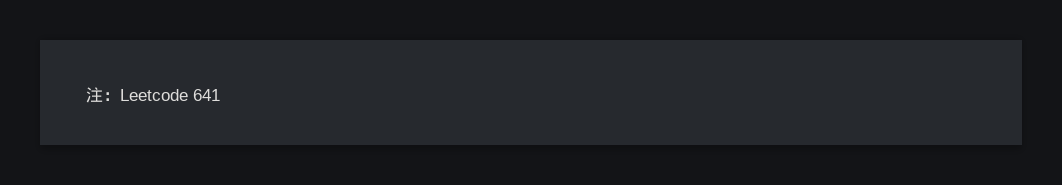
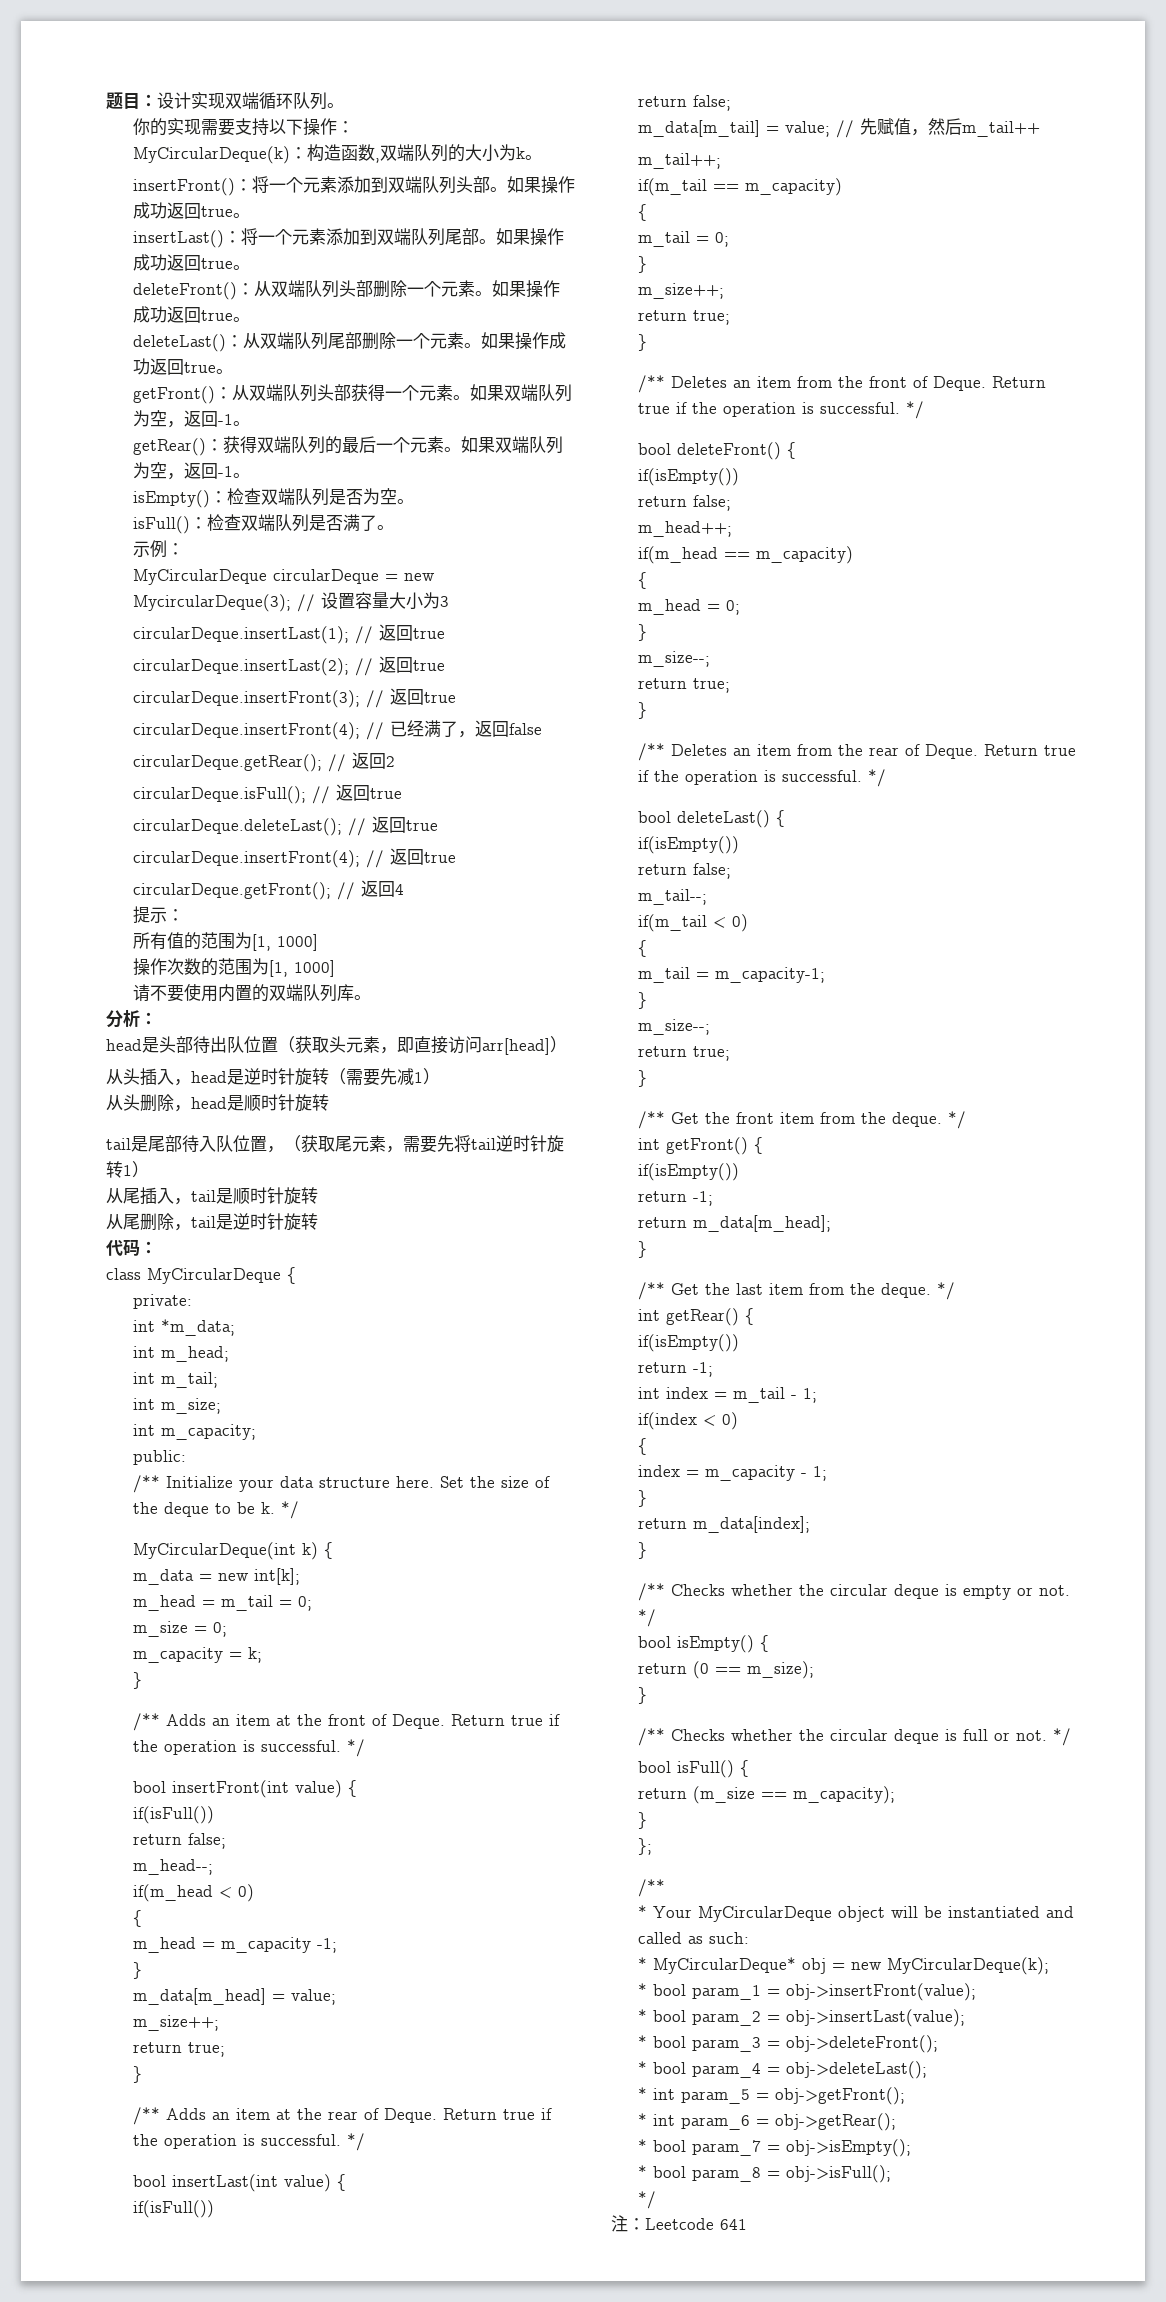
(86, 95) none -> [106,92,344,110] [133,118,355,136] [133,144,543,164] [133,176,576,196] [133,202,251,219] [133,228,565,248] [133,254,251,271] [133,280,561,300] [133,306,251,323] [133,332,567,352] [133,358,234,375] [133,384,573,404] [133,410,251,428] [133,436,564,456] [133,462,251,480] [133,488,415,508] [133,514,395,534] [133,540,185,558] [133,569,436,585] [133,592,450,612] [133,624,446,644] [133,656,446,676] [133,688,457,708] [133,720,543,740] [133,752,396,772] [133,784,403,804] [133,816,439,836] [133,848,457,868] [133,880,405,900] [133,906,185,924] [133,932,319,951] [133,958,336,977] [133,983,372,1002] [106,1009,157,1028] [106,1036,567,1055] [106,1068,440,1086] [106,1094,329,1112] [106,1135,564,1153] [106,1161,149,1178] [106,1187,318,1205] [106,1213,318,1231] [106,1239,157,1256] [106,1267,296,1284] [133,1294,193,1309] [133,1319,236,1336] [133,1346,230,1362] [133,1372,219,1388] [133,1398,222,1414] [133,1424,257,1440] [133,1450,187,1465] [133,1475,551,1493] [133,1501,300,1519] [133,1542,334,1560] [133,1568,301,1585] [133,1595,313,1611] [133,1621,228,1637] [133,1647,263,1663] [133,1672,143,1689] [133,1713,561,1731] [133,1739,366,1757] [133,1780,358,1798] [133,1806,215,1824] [133,1833,227,1849] [133,1859,214,1875] [133,1884,255,1902] [133,1910,143,1927] [133,1937,338,1953] [133,1962,143,1979] [133,1988,337,2005] [133,2015,220,2031] [133,2042,226,2057] [133,2066,143,2083] [133,2107,553,2125] [133,2133,366,2151] [133,2174,347,2192] [133,2200,215,2218] [638,95,732,111] [638,118,1041,138] [638,153,722,169] [638,178,843,196] [638,204,648,221] [638,231,730,247] [638,256,648,273] [638,283,725,299] [638,310,731,325] [638,334,648,351] [638,375,1047,393] [638,401,925,419] [638,442,797,460] [638,468,740,486] [638,495,732,511] [638,521,733,537] [638,546,854,564] [638,572,648,589] [638,599,741,615] [638,624,648,641] [638,651,711,667] [638,678,731,693] [638,702,648,719] [638,743,1077,761] [638,769,887,787] [638,810,786,828] [638,836,740,854] [638,863,732,879] [638,889,708,905] [638,914,749,932] [638,940,648,957] [638,967,826,983] [638,992,648,1009] [638,1019,711,1035] [638,1046,731,1061] [638,1070,648,1087] [638,1111,967,1129] [638,1137,764,1155] [638,1163,740,1181] [638,1191,714,1206] [638,1215,832,1232] [638,1241,648,1258] [638,1282,956,1300] [638,1308,755,1326] [638,1334,740,1352] [638,1362,714,1377] [638,1387,818,1403] [638,1412,739,1430] [638,1438,648,1455] [638,1465,828,1481] [638,1490,648,1507] [638,1516,811,1533] [638,1542,648,1559] [638,1583,1071,1601] [638,1609,657,1627] [638,1635,770,1653] [638,1661,815,1679] [638,1687,648,1704] [638,1728,1072,1746] [638,1760,750,1778] [638,1786,896,1804] [638,1812,648,1829] [638,1838,653,1855] [638,1879,666,1897] [638,1905,1075,1922] [638,1932,750,1944] [638,1957,1050,1975] [638,1983,977,2001] [638,2009,966,2027] [638,2035,939,2053] [638,2061,928,2079] [638,2087,906,2105] [638,2113,897,2131] [638,2139,912,2157] [638,2165,892,2183] [638,2191,657,2209] 题目：设计实现双端循环队列。 // 你的实现需要支持以下操作： // MyCircularDeque(k)：构造函数,双端队列的大小为k。 // insertFront()：将一个元素添加到双端队列头部。如果操作成功返回true。 // insertLast()：将一个元素添加到双端队列尾部。如果操作成功返回true。 // deleteFront()：从双端队列头部删除一个元素。如果操作成功返回true。 // deleteLast()：从双端队列尾部删除一个元素。如果操作成功返回true。 // getFront()：从双端队列头部获得一个元素。如果双端队列为空，返回-1。 // getRear()：获得双端队列的最后一个元素。如果双端队列为空，返回-1。 // isEmpty()：检查双端队列是否为空。 // isFull()：检查双端队列是否满了。 // 示例： // MyCircularDeque circularDeque = new MycircularDeque(3); // 设置容量大小为3 // circularDeque.insertLast(1); // 返回true // circularDeque.insertLast(2); // 返回true // circularDeque.insertFront(3); // 返回true // circularDeque.insertFront(4); // 已经满了，返回false // circularDeque.getRear(); // 返回2 // circularDeque.isFull(); // 返回true // circularDeque.deleteLast(); // 返回true // circularDeque.insertFront(4); // 返回true // circularDeque.getFront(); // 返回4 // 提示： // 所有值的范围为[1, 1000] // 操作次数的范围为[1, 1000] // 请不要使用内置的双端队列库。 // 分析： // head是头部待出队位置（获取头元素，即直接访问arr[head]） // 从头插入，head是逆时针旋转（需要先减1） // 从头删除，head是顺时针旋转 // tail是尾部待入队位置，（获取尾元素，需要先将tail逆时针旋转1） // 从尾插入，tail是顺时针旋转 // 从尾删除，tail是逆时针旋转 // 代码： // class MyCircularDeque { // private: // int *m_data; // int m_head; // int m_tail; // int m_size; // int m_capacity; // public: // /** Initialize your data structure here. Set the size of the deque to be k. */ // MyCircularDeque(int k) { // m_data = new int[k]; // m_head = m_tail = 0; // m_size = 0; // m_capacity = k; // } // /** Adds an item at the front of Deque. Return true if the operation is successful. */ // bool insertFront(int value) { // if(isFull()) // return false; // m_head--; // if(m_head < 0) // { // m_head = m_capacity -1; // } // m_data[m_head] = value; // m_size++; // return true; // } // /** Adds an item at the rear of Deque. Return true if the operation is successful. */ // bool insertLast(int value) { // if(isFull()) // return false; // m_data[m_tail] = value; // 先赋值，然后m_tail++ // m_tail++; // if(m_tail == m_capacity) // { // m_tail = 0; // } // m_size++; // return true; // } // /** Deletes an item from the front of Deque. Return true if the operation is successful. */ // bool deleteFront() { // if(isEmpty()) // return false; // m_head++; // if(m_head == m_capacity) // { // m_head = 0; // } // m_size--; // return true; // } // /** Deletes an item from the rear of Deque. Return true if the operation is successful. */ // bool deleteLast() { // if(isEmpty()) // return false; // m_tail--; // if(m_tail < 0) // { // m_tail = m_capacity-1; // } // m_size--; // return true; // } // /** Get the front item from the deque. */ // int getFront() { // if(isEmpty()) // return -1; // return m_data[m_head]; // } // /** Get the last item from the deque. */ // int getRear() { // if(isEmpty()) // return -1; // int index = m_tail - 1; // if(index < 0) // { // index = m_capacity - 1; // } // return m_data[index]; // } // /** Checks whether the circular deque is empty or not. */ // bool isEmpty() { // return (0 == m_size); // } // /** Checks whether the circular deque is full or not. */ // bool isFull() { // return (m_size == m_capacity); // } // }; // /** // * Your MyCircularDeque object will be instantiated and called as such: // * MyCircularDeque* obj = new MyCircularDeque(k); // * bool param_1 = obj->insertFront(value); // * bool param_2 = obj->insertLast(value); // * bool param_3 = obj->deleteFront(); // * bool param_4 = obj->deleteLast(); // * int param_5 = obj->getFront(); // * int param_6 = obj->getRear(); // * bool param_7 = obj->isEmpty(); // * bool param_8 = obj->isFull(); // */ //

